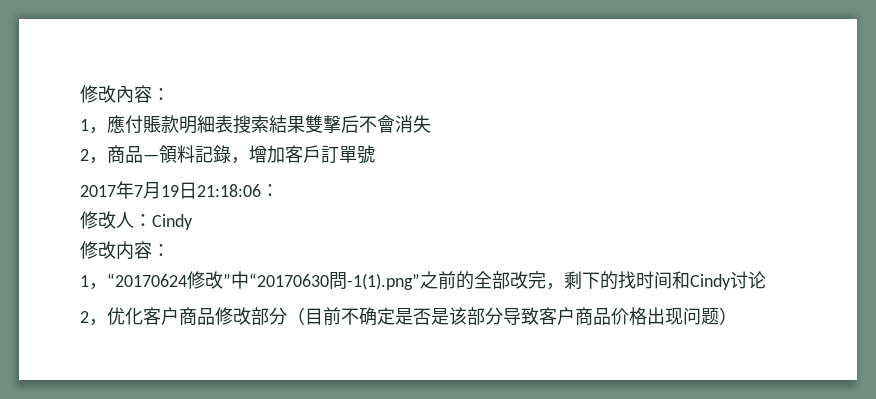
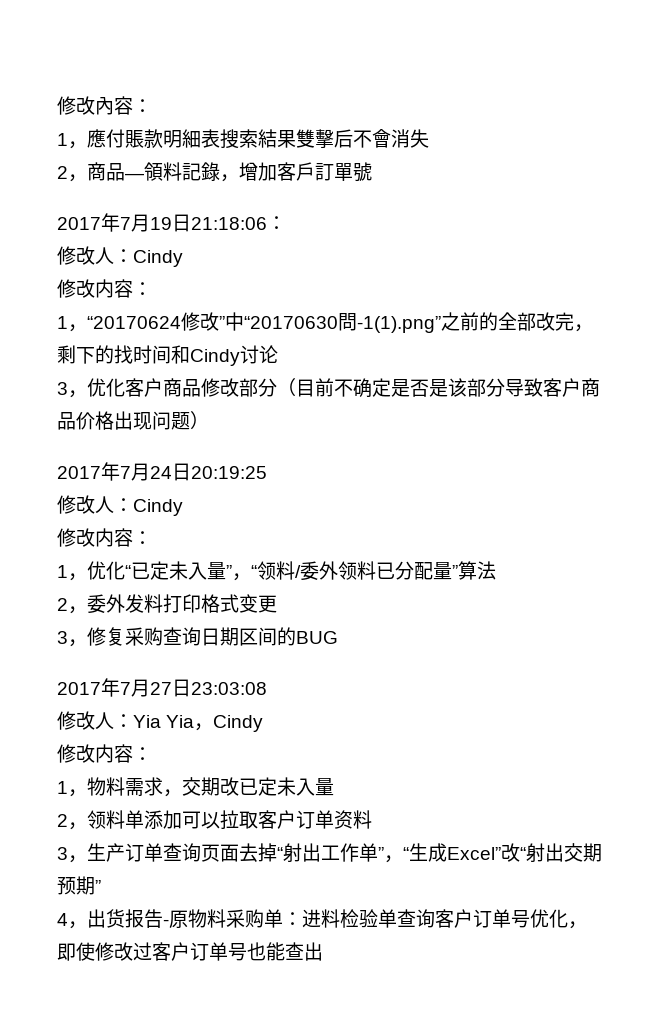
[80,311,89,323] 2 -> [57,382,68,395] 3
(737, 316) none -> [57,462,267,481] [57,495,183,516] [57,528,152,547] [57,561,496,581] [57,594,277,614] [57,627,338,647] [57,678,267,697] [57,711,264,732] [57,744,152,763] [57,777,334,797] [57,810,372,830] [57,843,602,863] [57,876,101,895] [57,909,587,929] [57,942,323,961] // 2017年7月24日20:19:25 // 修改人：Cindy // 修改内容： // 1，优化“已定未入量”，“领料/委外领料已分配量”算法 // 2，委外发料打印格式变更 // 3，修复采购查询日期区间的BUG // 2017年7月27日23:03:08 // 修改人：Yia Yia，Cindy // 修改内容： // 1，物料需求，交期改已定未入量 // 2，领料单添加可以拉取客户订单资料 // 3，生产订单查询页面去掉“射出工作单”，“生成Excel”改“射出交期预期” // 4，出货报告-原物料采购单：进料检验单查询客户订单号优化，即使修改过客户订单号也能查出

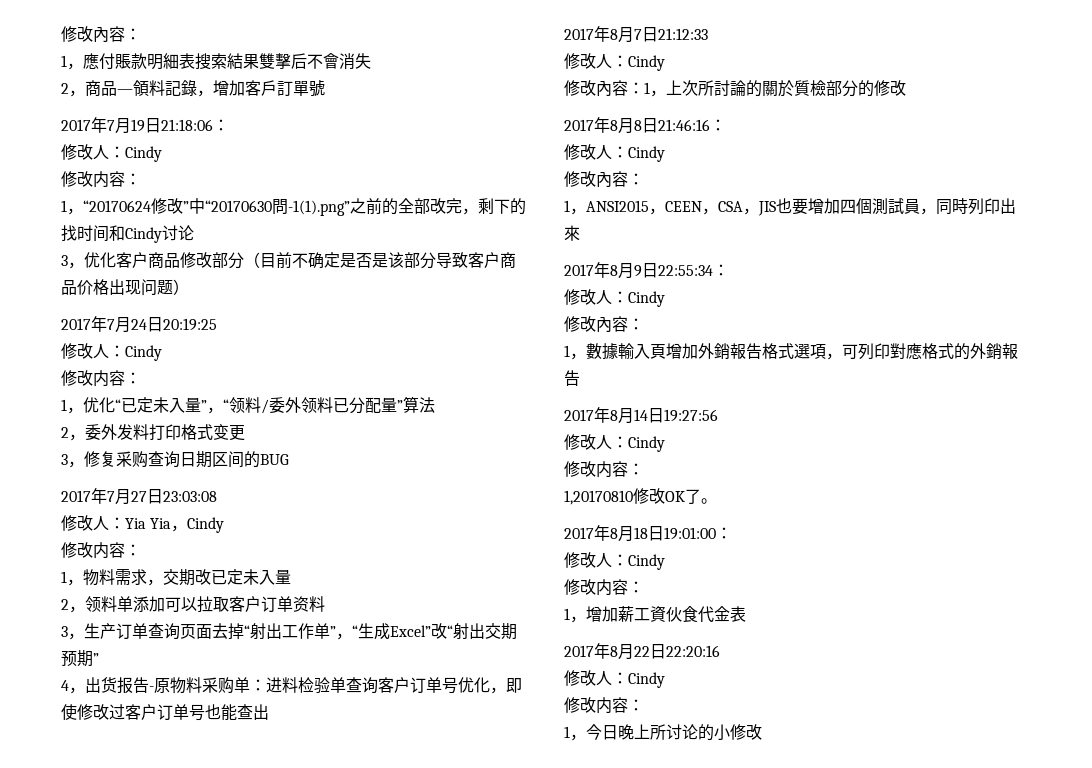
(323, 951) none -> [564,26,708,43] [564,53,665,71] [564,80,906,97] [564,117,726,134] [564,144,665,162] [564,171,644,188] [564,198,1016,216] [564,225,580,241] [564,262,729,279] [564,289,665,307] [564,316,644,333] [564,343,1018,360] [564,370,580,386] [564,407,718,424] [564,434,665,452] [564,461,644,478] [564,488,717,505] [564,525,732,542] [564,552,665,570] [564,579,644,596] [564,606,746,623] [564,643,720,660] [564,670,665,688] [564,697,644,714] [564,724,762,741] // 2017年8月7日21:12:33 // 修改人：Cindy // 修改內容：1，上次所討論的關於質檢部分的修改 // 2017年8月8日21:46:16： // 修改人：Cindy // 修改內容： // 1，ANSI2015，CEEN，CSA，JIS也要增加四個測試員，同時列印出來 // 2017年8月9日22:55:34： // 修改人：Cindy // 修改內容： // 1，數據輸入頁增加外銷報告格式選項，可列印對應格式的外銷報告 // 2017年8月14日19:27:56 // 修改人：Cindy // 修改内容： // 1,20170810修改OK了。 // 2017年8月18日19:01:00： // 修改人：Cindy // 修改内容： // 1，增加薪工資伙食代金表 // 2017年8月22日22:20:16 // 修改人：Cindy // 修改内容： // 1，今日晚上所讨论的小修改

